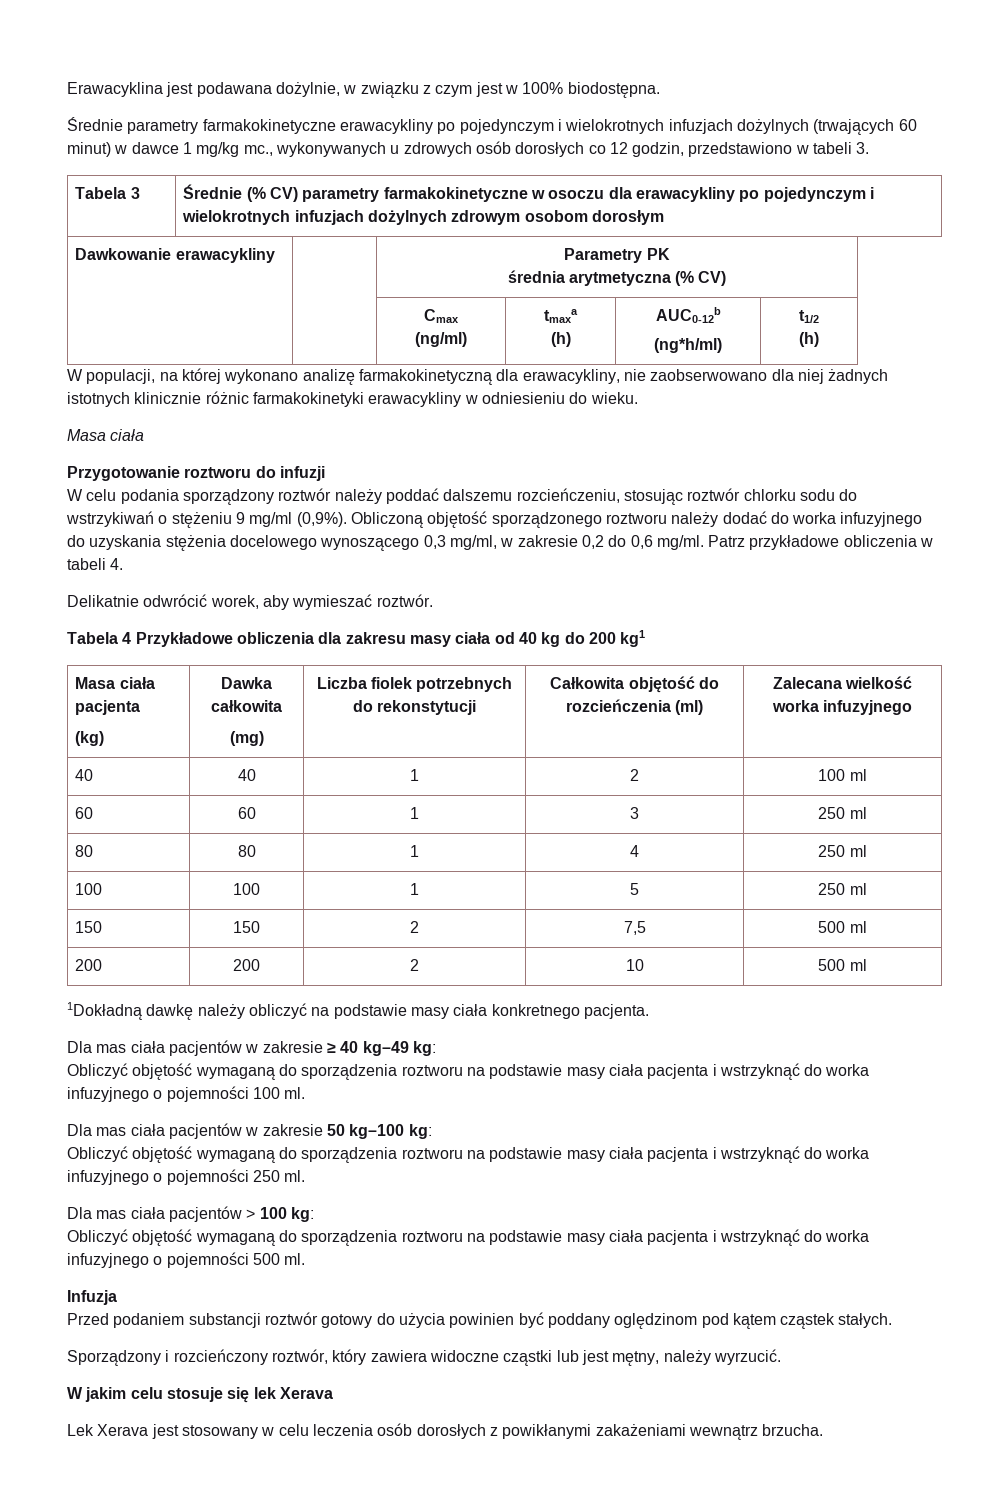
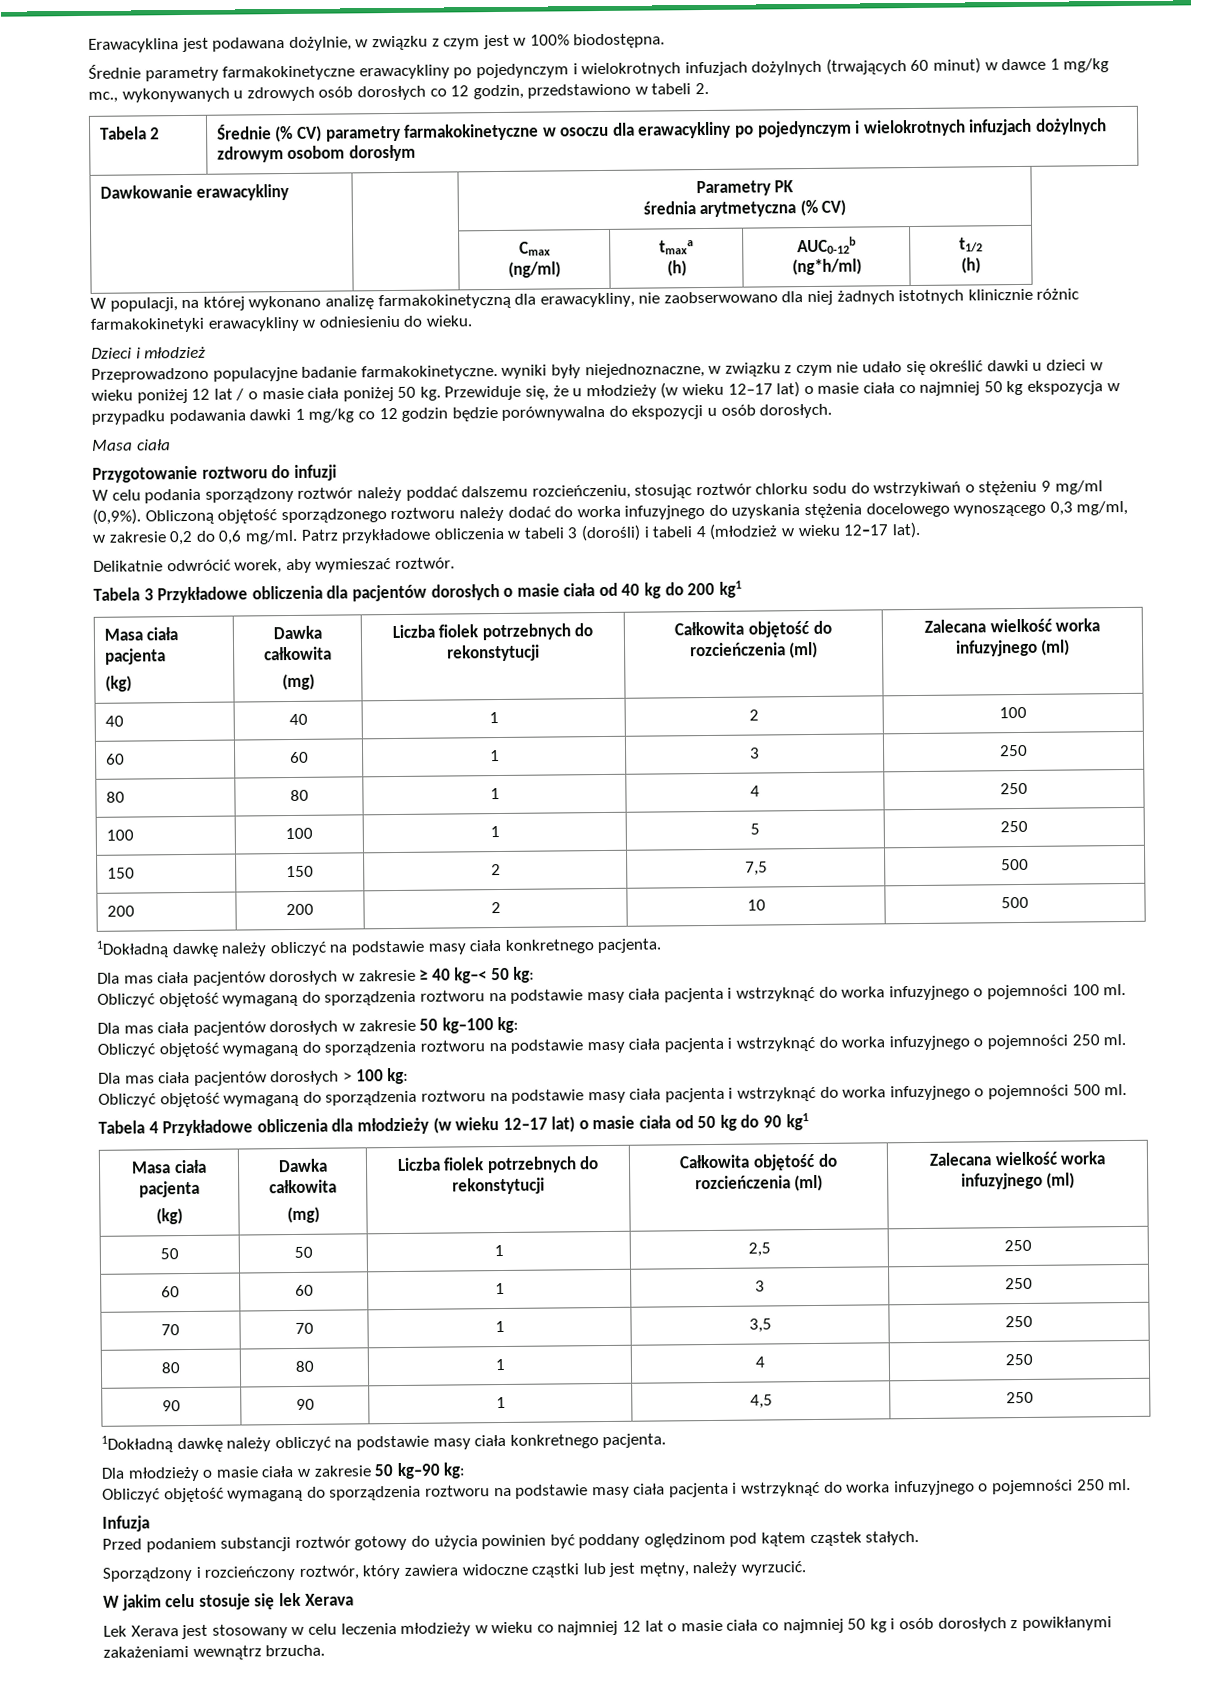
[856,142,870,154] [75,187,140,199] 3. // Tabela 3 -> [695,82,710,95] [99,126,161,140] 2. // Tabela 2
(638, 398) none -> [91,346,207,359] [91,359,1103,383] [91,380,1120,404] [91,403,833,425] // Dzieci i młodzież // Przeprowadzono populacyjne badanie farmakokinetyczne. wyniki były niejednoznaczne, w związku z czym nie udało się określić dawki u dzieci w wieku poniżej 12 lat / o masie ciała poniżej 50 kg. Przewiduje się, że u młodzieży (w wieku 12–17 lat) o masie ciała co najmniej 50 kg ekspozycja w przypadku podawania dawki 1 mg/kg co 12 godzin będzie porównywalna do ekspozycji u osób dorosłych.
[110,558,124,570] 4. -> [567,521,921,542] 3 (dorośli) i tabeli 4 (młodzież w wieku 12–17 lat).
[122,632,451,647] 4 Przykładowe obliczenia dla zakresu masy -> [143,583,560,604] 3 Przykładowe obliczenia dla pacjentów dorosłych o masie
(913, 707) none -> [1040,639,1071,656] (ml)
[849,769,867,781] [75,807,94,819] [237,807,256,819] [410,807,419,819] [630,807,639,819] [818,807,867,819] [75,845,94,857] [237,845,256,857] [410,845,419,857] [630,845,639,857] [818,845,867,857] ml // 60 | 60 | 1 | 3 | 250 ml // 80 | 80 | 1 | 4 | 250 ml -> [105,753,125,765] [289,751,309,764] [489,750,500,762] [750,747,760,759] [999,744,1028,757] [105,791,125,803] [289,789,309,802] [489,788,500,800] [750,785,760,797] [1000,782,1028,795] // 60 | 60 | 1 | 3 | 250 // 80 | 80 | 1 | 4 | 250
[849,883,867,895] ml -> (1028, 826) none
[849,921,867,933] ml -> (1029, 864) none
[849,959,867,971] ml -> (1029, 902) none
(242, 1048) none -> [269,970,339,986] dorosłych
[362,1041,409,1056] kg–49 -> [454,967,510,984] kg–< 50
(242, 1131) none -> [269,1020,339,1036] dorosłych
(242, 1214) none -> [270,1070,340,1086] dorosłych
(306, 1259) none -> [98,1113,809,1137] [131,1159,207,1174] [139,1180,200,1198] [156,1208,183,1225] [277,1158,328,1173] [269,1179,337,1194] [286,1206,320,1224] [396,1156,600,1174] [452,1177,545,1195] [679,1153,838,1171] [694,1174,824,1192] [928,1151,1107,1166] [960,1172,1076,1190] [160,1248,179,1260] [293,1246,313,1258] [493,1244,504,1257] [747,1242,771,1257] [1004,1239,1032,1252] [161,1286,180,1298] [294,1284,314,1296] [494,1282,505,1295] [755,1280,765,1292] [1005,1277,1033,1290] [161,1324,180,1336] [294,1322,314,1334] [494,1320,505,1333] [748,1318,772,1333] [1005,1315,1033,1328] [161,1362,180,1374] [294,1360,314,1372] [494,1358,505,1371] [755,1356,765,1368] [1005,1353,1033,1366] [162,1400,181,1412] [295,1398,315,1410] [495,1396,506,1409] [749,1394,773,1409] [1006,1391,1034,1404] [101,1433,667,1453] [101,1462,467,1482] [102,1478,1132,1503] // Tabela 4 Przykładowe obliczenia dla młodzieży (w wieku 12–17 lat) o masie ciała od 50 kg do 90 kg1 // Masa ciała pacjenta // (kg) | Dawka całkowita // (mg) | Liczba fiolek potrzebnych do rekonstytucji | Całkowita objętość do rozcieńczenia (ml) | Zalecana wielkość worka infuzyjnego (ml) // 50 | 50 | 1 | 2,5 | 250 // 60 | 60 | 1 | 3 | 250 // 70 | 70 | 1 | 3,5 | 250 // 80 | 80 | 1 | 4 | 250 // 90 | 90 | 1 | 4,5 | 250 // 1Dokładną dawkę należy obliczyć na podstawie masy ciała konkretnego pacjenta. // Dla młodzieży o masie ciała w zakresie 50 kg–90 kg: // Obliczyć objętość wymaganą do sporządzenia roztworu na podstawie masy ciała pacjenta i wstrzyknąć do worka infuzyjnego o pojemności 250 ml.
(373, 1430) none -> [400,1618,896,1637] młodzieży w wieku co najmniej 12 lat o masie ciała co najmniej 50 kg i

